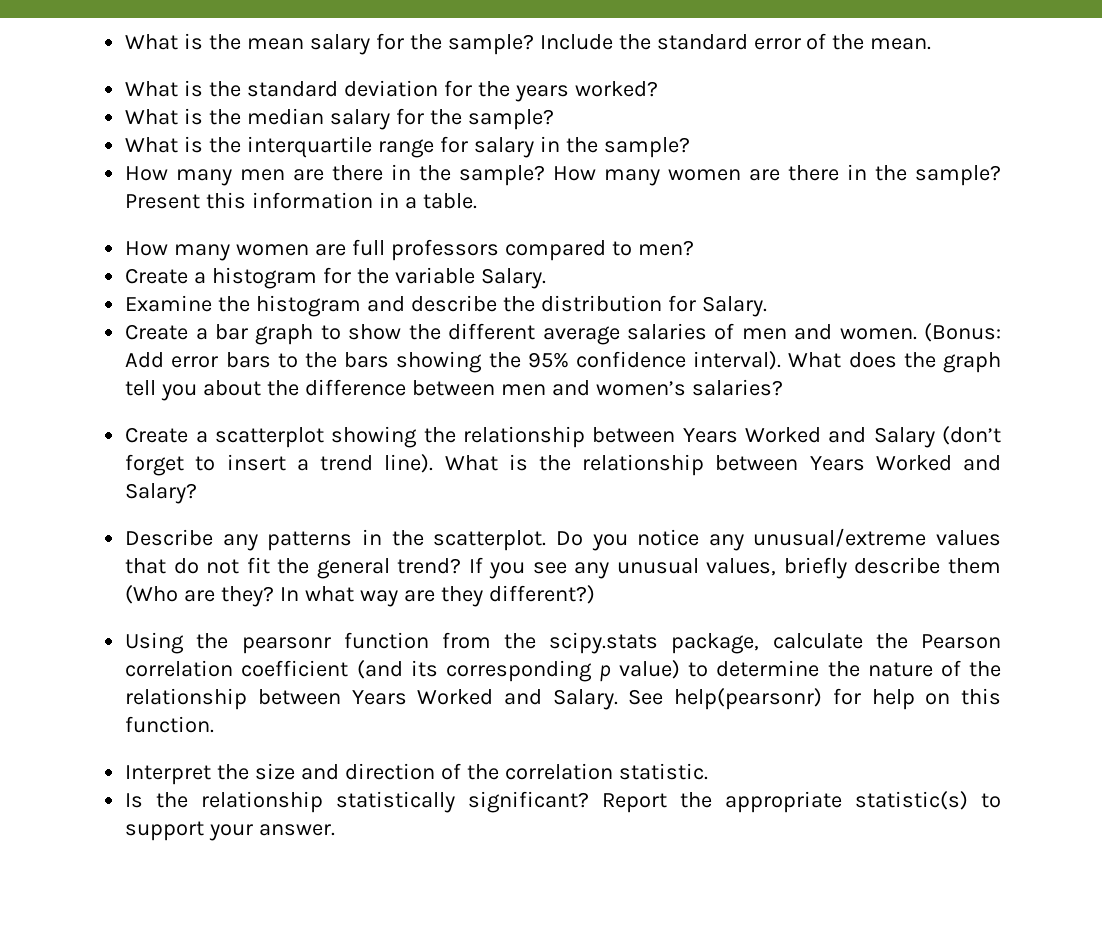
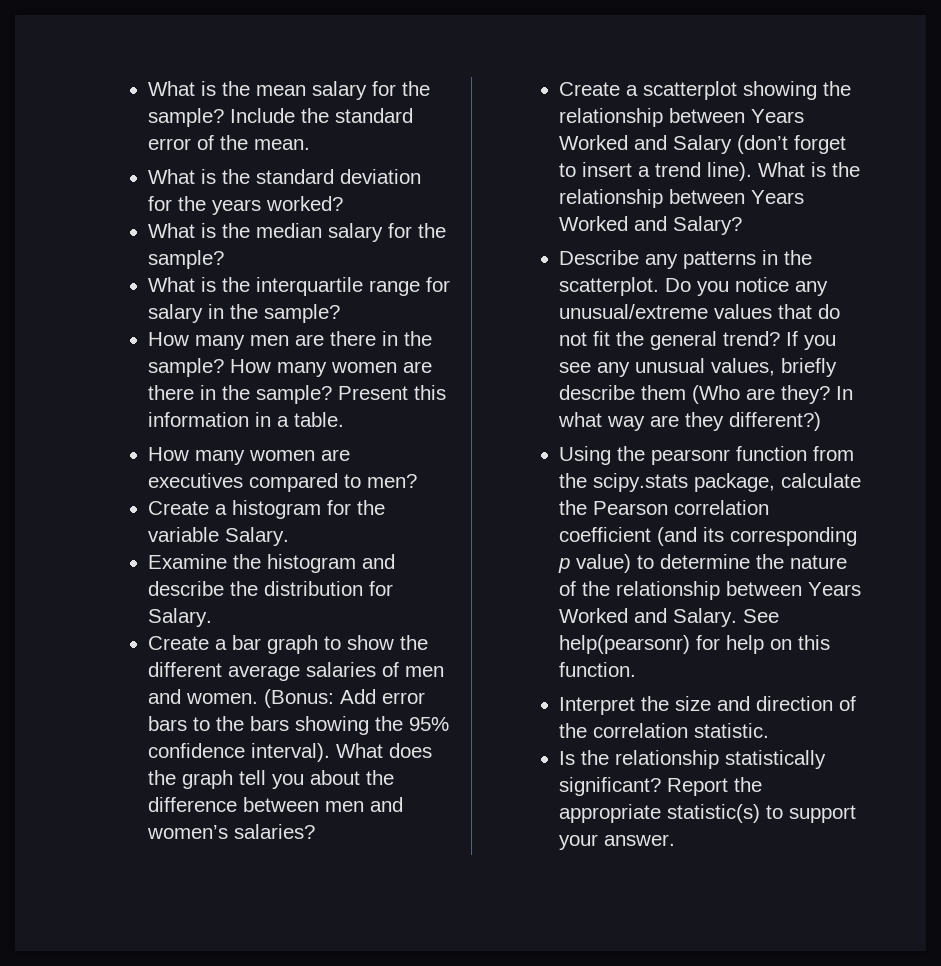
[351,239,499,261] full professors -> [148,473,244,488] executives

